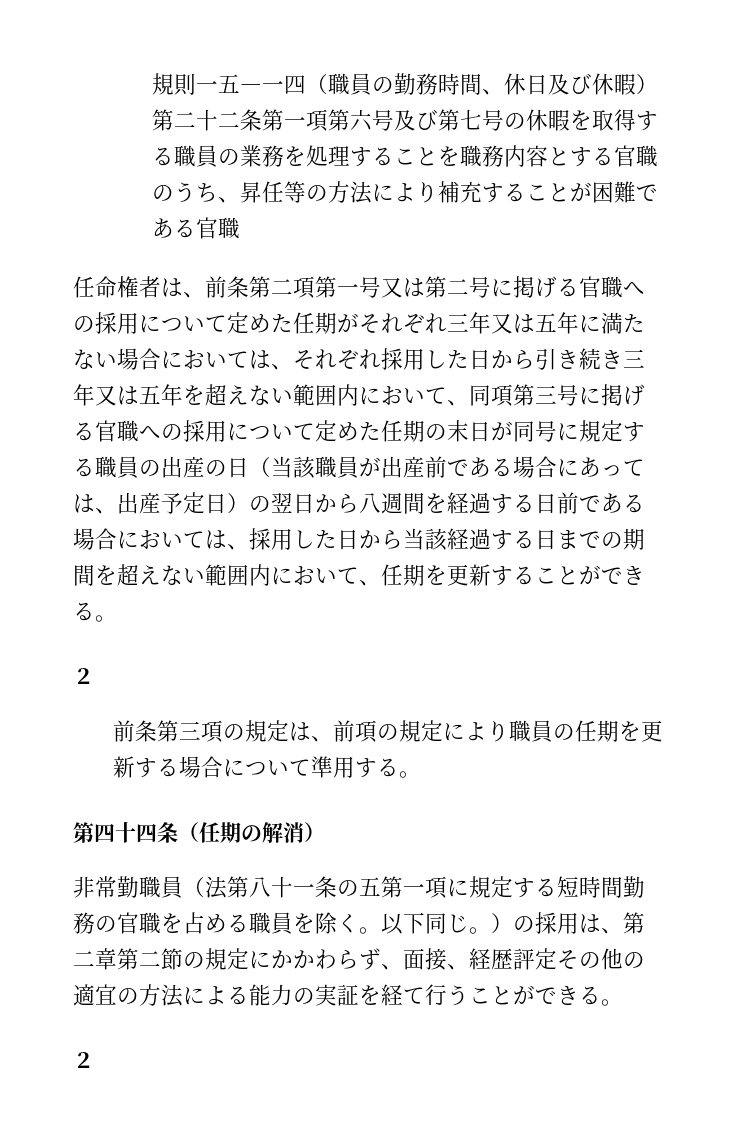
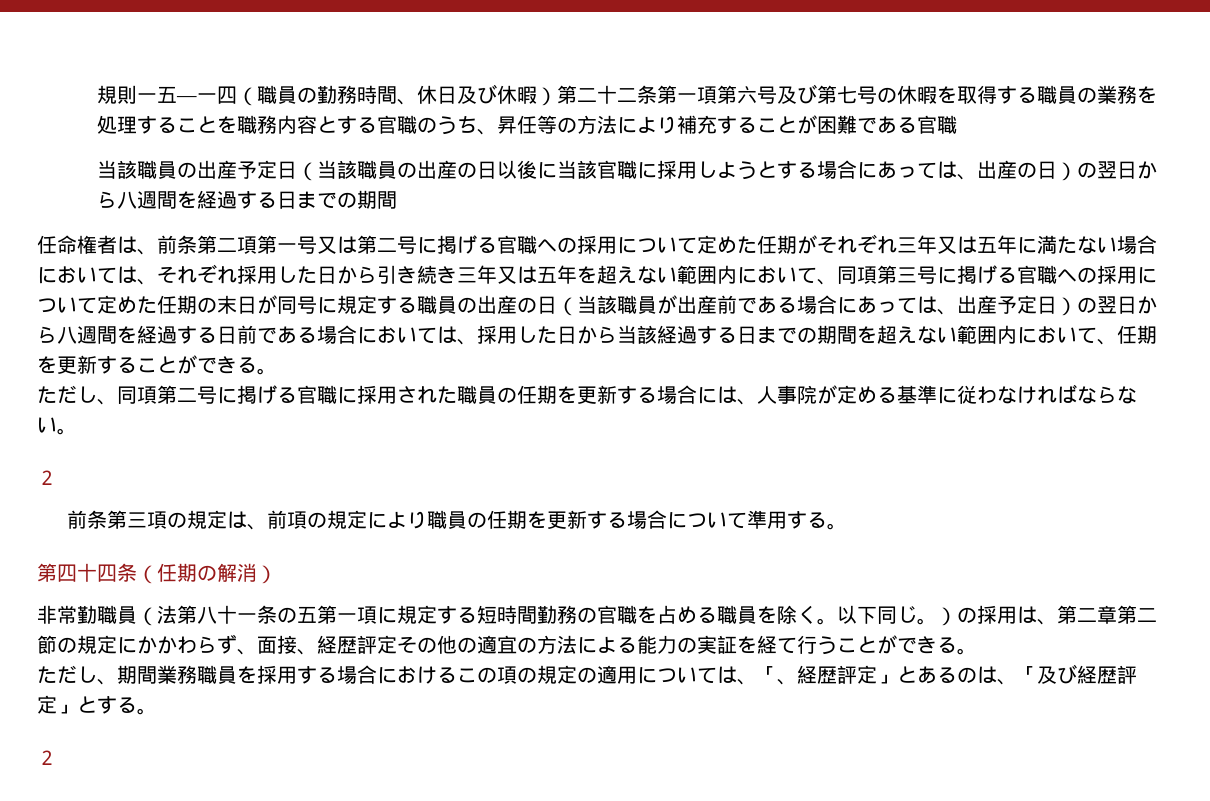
(241, 228) none -> [96,160,1157,181] [96,190,397,209] // 当該職員の出産予定日（当該職員の出産の日以後に当該官職に採用しようとする場合にあっては、出産の日）の翌日から八週間を経過する日までの期間
(117, 618) none -> [37,384,1137,405] [37,417,77,435] // ただし、同項第二号に掲げる官職に採用された職員の任期を更新する場合には、人事院が定める基準に従わなければならない。
(623, 1002) none -> [37,664,1137,685] [37,695,157,715] // ただし、期間業務職員を採用する場合におけるこの項の規定の適用については、「、経歴評定」とあるのは、「及び経歴評定」とする。

